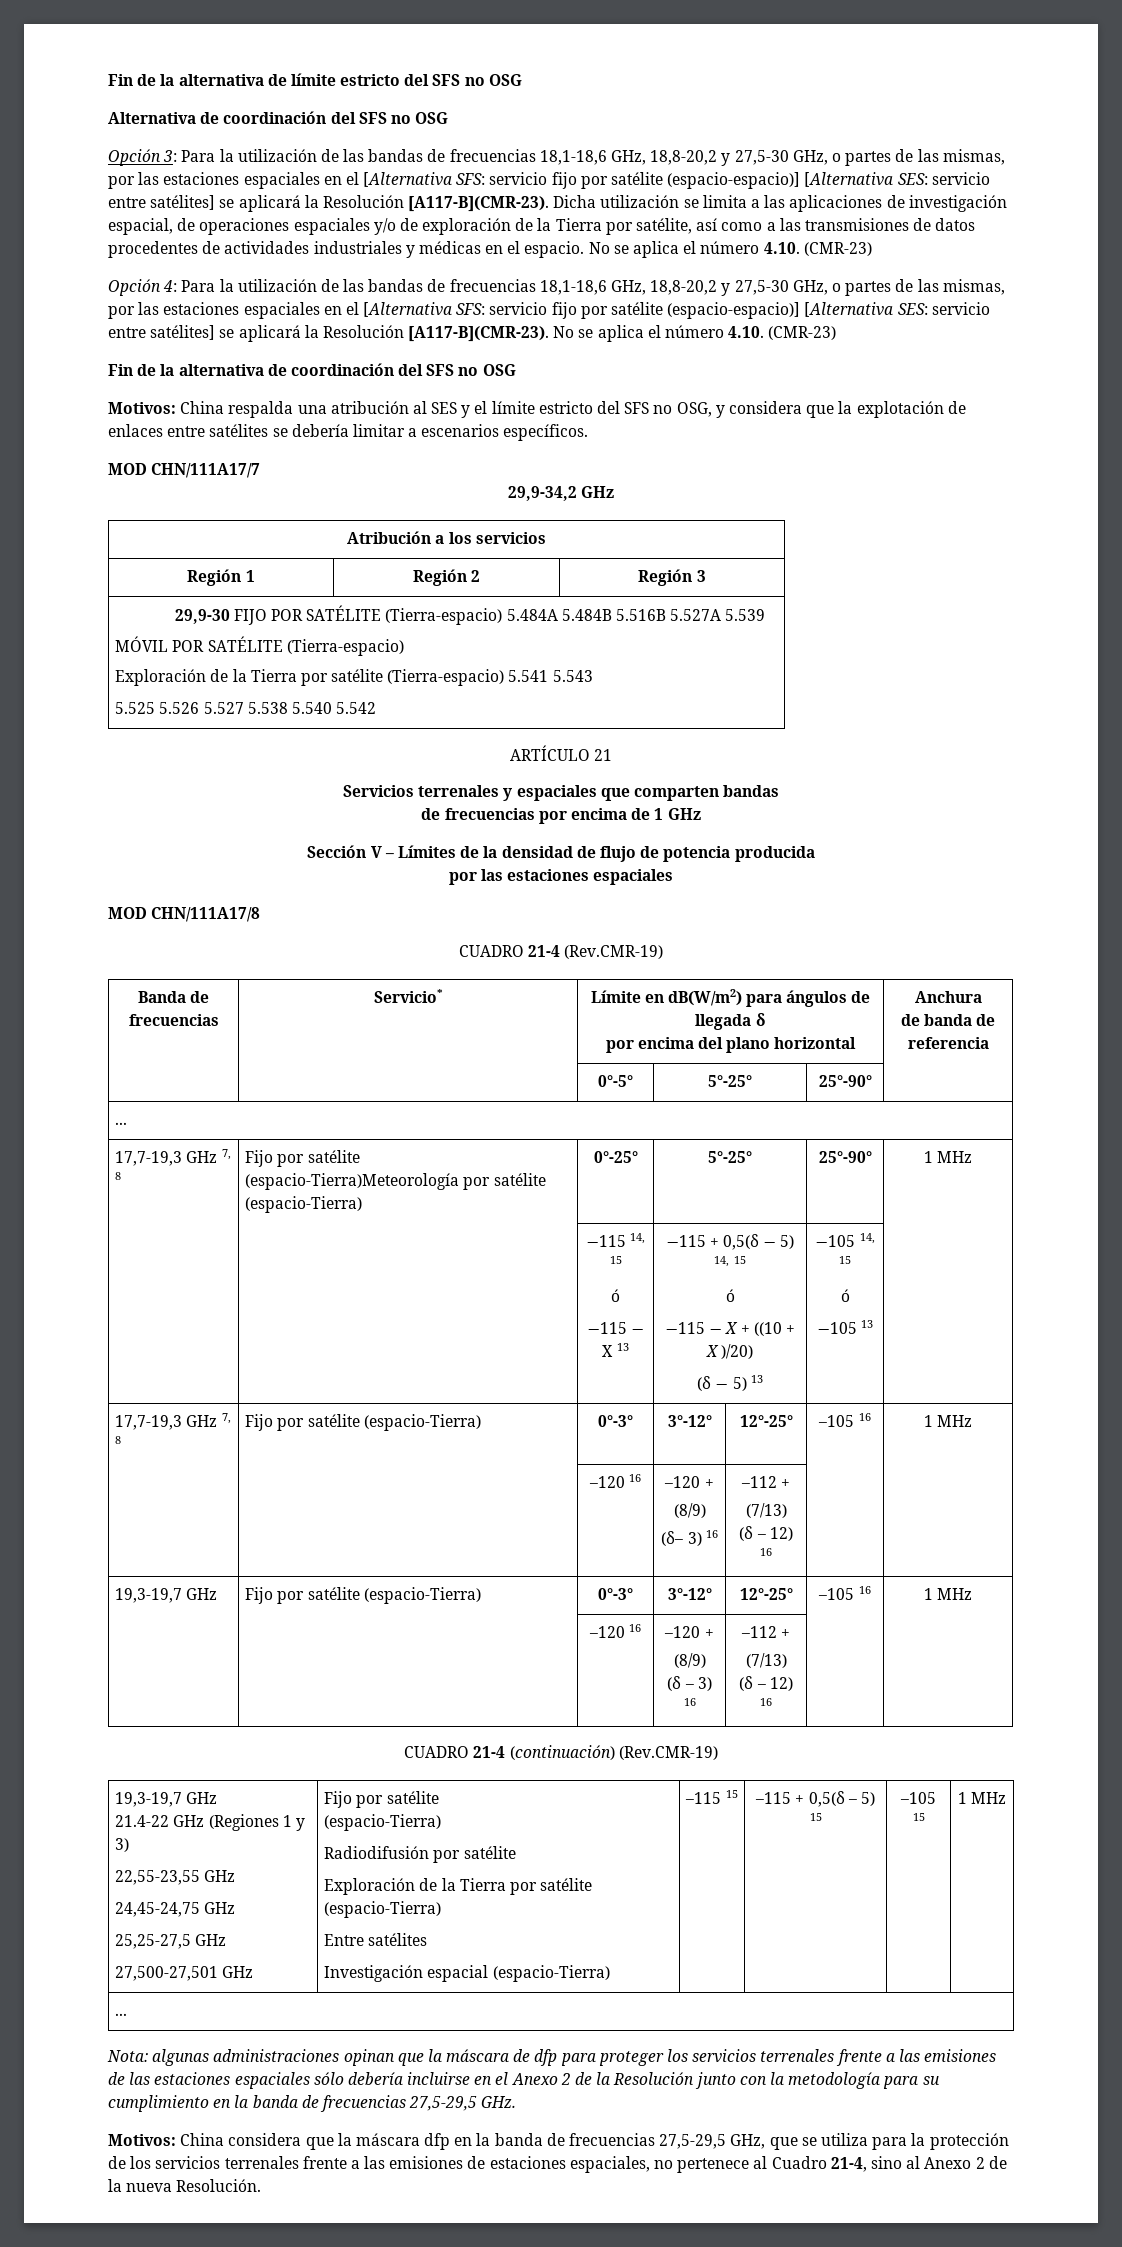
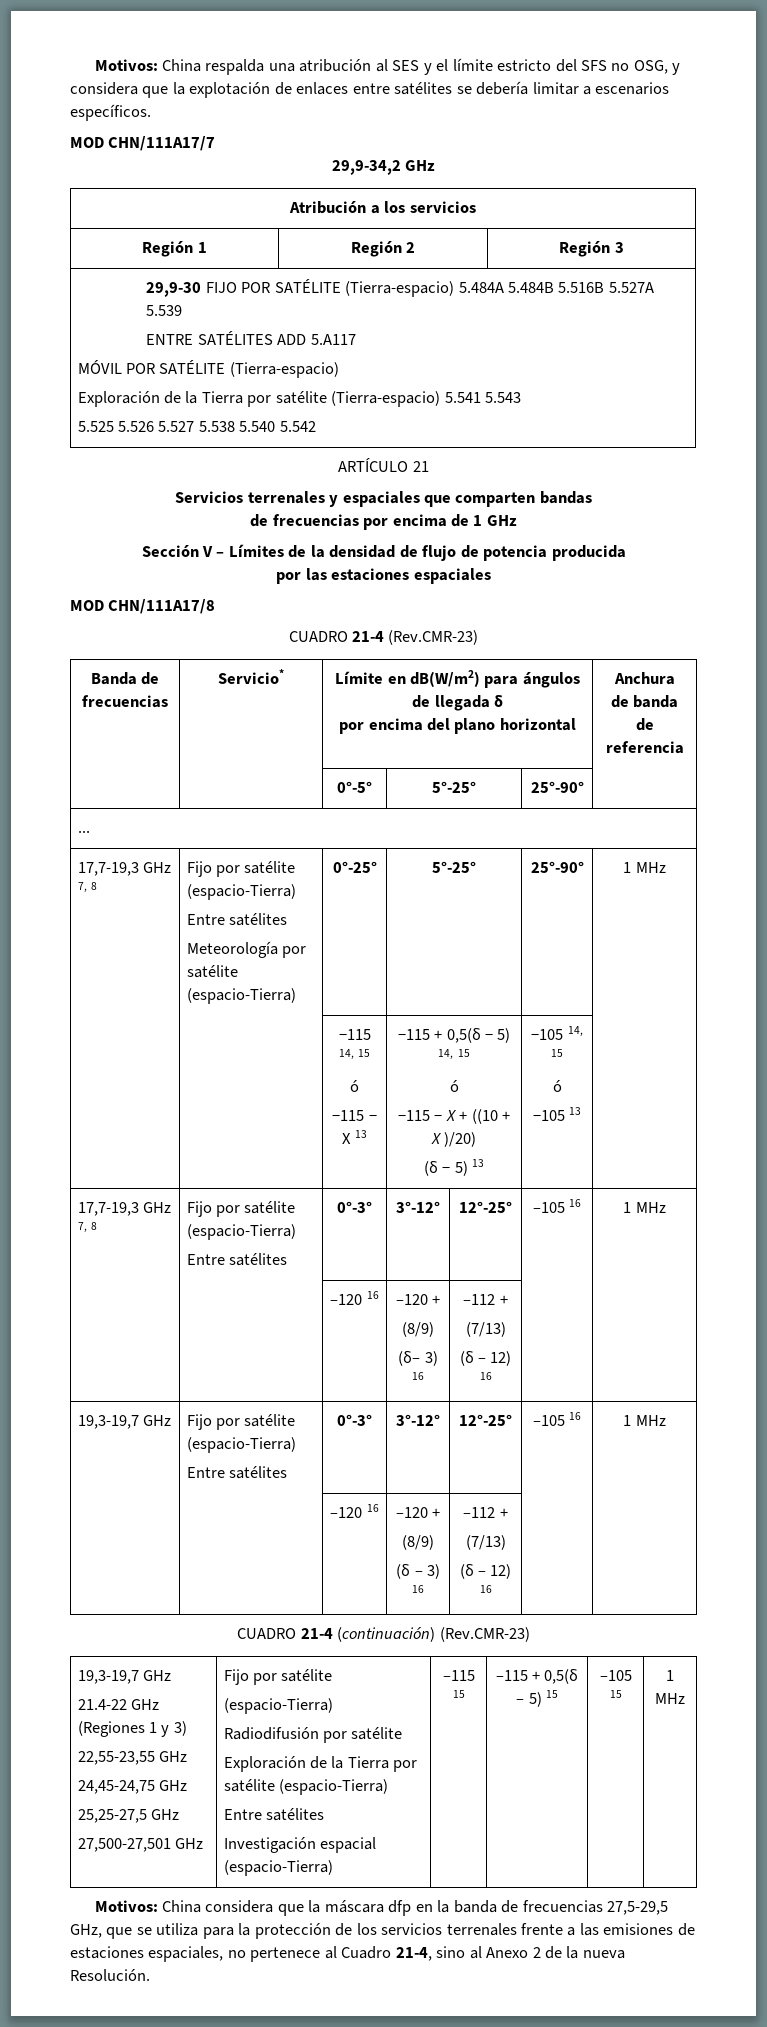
[108,73,522,86] [108,111,449,124] [108,149,1005,166] [108,172,990,189] [108,195,1007,212] [108,218,976,235] [108,241,872,258] [108,279,1005,296] [108,302,990,319] [108,325,837,342] [108,363,516,376] Fin de la alternativa de límite estricto del SFS no OSG // Alternativa de coordinación del SFS no OSG // Opción 3: Para la utilización de las bandas de frecuencias 18,1-18,6 GHz, 18,8-20,2 y 27,5-30 GHz, o partes de las mismas, por las estaciones espaciales en el [Alternativa SFS: servicio fijo por satélite (espacio-espacio)] [Alternativa SES: servicio entre satélites] se aplicará la Resolución [A117-B](CMR-23). Dicha utilización se limita a las aplicaciones de investigación espacial, de operaciones espaciales y/o de exploración de la Tierra por satélite, así como a las transmisiones de datos procedentes de actividades industriales y médicas en el espacio. No se aplica el número 4.10. (CMR-23) // Opción 4: Para la utilización de las bandas de frecuencias 18,1-18,6 GHz, 18,8-20,2 y 27,5-30 GHz, o partes de las mismas, por las estaciones espaciales en el [Alternativa SFS: servicio fijo por satélite (espacio-espacio)] [Alternativa SES: servicio entre satélites] se aplicará la Resolución [A117-B](CMR-23). No se aplica el número 4.10. (CMR-23) // Fin de la alternativa de coordinación del SFS no OSG // -> (94, 65) none
(766, 615) none -> [146,331,356,345] // ENTRE SATÉLITES ADD 5.A117
[564,945,664,959] (Rev.CMR-19) -> [388,630,479,645] (Rev.CMR-23)
[245,1173,460,1190] (espacio-Tierra)Meteorología -> [186,884,296,900] [186,913,288,926] [186,941,278,958] (espacio-Tierra) // Entre satélites // Meteorología
(481, 1422) none -> [186,1253,288,1266] // Entre satélites
(481, 1595) none -> [186,1466,288,1479] // Entre satélites
[618,1746,718,1760] (Rev.CMR-19) -> [439,1627,530,1642] (Rev.CMR-23)
[115,2013,128,2016] [107,2049,997,2066] [108,2072,940,2089] [108,2095,517,2112] // ... // Nota: algunas administraciones opinan que la máscara de dfp para proteger los servicios terrenales frente a las emisiones de las estaciones espaciales sólo debería incluirse en el Anexo 2 de la Resolución junto con la metodología para su cumplimiento en la banda de frecuencias 27,5-29,5 GHz. -> (685, 1698) none

